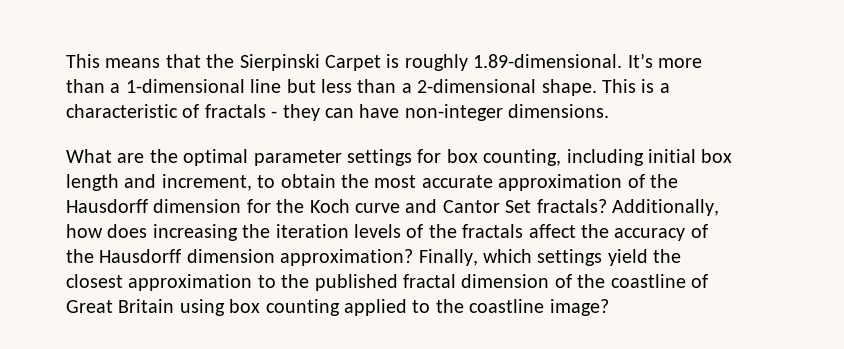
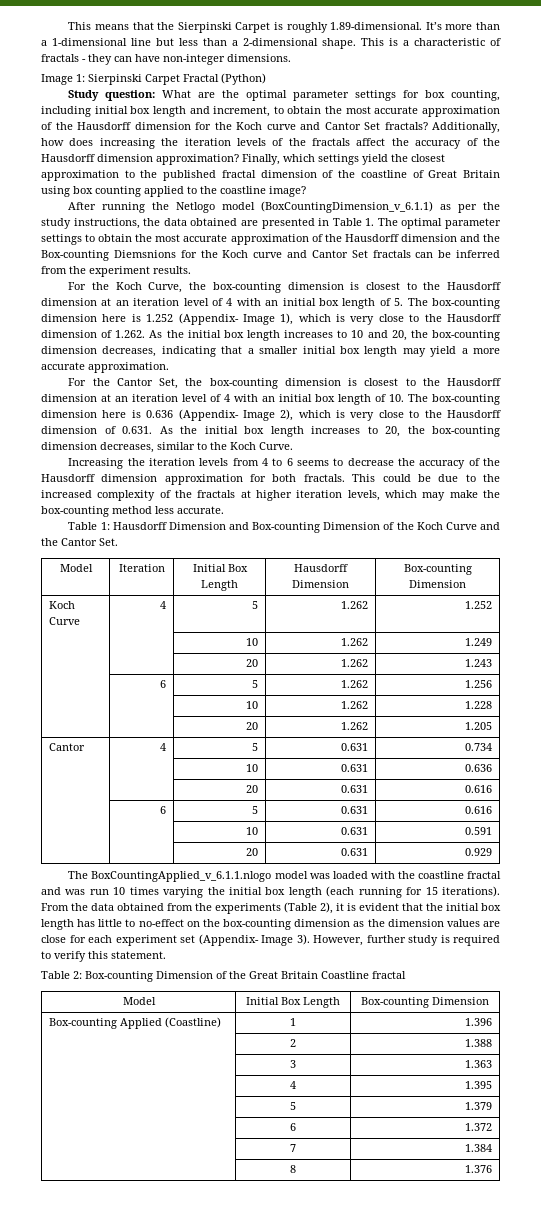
(610, 111) none -> [41,73,266,85] [68,90,156,101] Image 1: Sierpinski Carpet Fractal (Python) // Study question:
(609, 307) none -> [68,201,500,213] [41,218,501,229] [41,234,500,245] [41,250,500,261] [41,266,191,277] [68,282,501,293] [41,298,500,309] [41,313,501,325] [41,330,501,341] [41,346,501,357] [41,362,169,373] [68,378,502,389] [41,394,500,405] [41,409,501,421] [41,426,500,437] [41,442,293,453] [68,458,501,469] [41,474,501,485] [41,490,500,501] [41,506,224,517] [68,522,500,533] [41,538,118,546] [59,564,93,572] [118,564,165,572] [192,564,248,572] [201,580,238,591] [294,564,348,572] [292,580,349,588] [403,564,472,575] [409,580,466,588] [49,601,76,609] [49,617,81,625] [159,601,166,609] [251,601,258,609] [340,601,368,609] [464,601,492,609] [245,638,258,646] [340,638,368,646] [464,638,492,646] [245,659,258,667] [340,659,368,667] [464,659,492,667] [159,680,166,688] [251,680,258,688] [340,680,368,688] [464,680,492,688] [245,701,258,709] [340,701,368,709] [464,701,492,709] [245,722,258,730] [340,722,368,730] [464,722,492,730] [49,743,86,751] [159,743,166,751] [251,743,258,751] [340,743,368,751] [464,743,492,751] [245,764,258,772] [340,764,368,772] [464,764,492,772] [245,785,258,793] [340,785,368,793] [464,785,492,793] [159,806,166,814] [251,806,258,814] [340,806,368,814] [464,806,492,814] [245,827,258,835] [340,827,368,835] [464,827,492,835] [245,848,258,856] [340,848,368,856] [464,848,492,856] [68,871,501,882] [41,886,501,898] [41,902,501,914] [41,919,500,930] [41,934,500,946] [41,951,166,962] [41,971,406,982] [122,997,156,1005] [246,997,340,1008] [361,997,489,1008] [49,1017,222,1029] [290,1018,296,1026] [464,1018,492,1026] [290,1039,296,1047] [464,1039,492,1047] [290,1060,296,1068] [464,1060,492,1068] [290,1081,296,1089] [464,1081,492,1089] [290,1102,296,1110] [464,1102,492,1110] [290,1123,296,1131] [464,1123,492,1131] [290,1144,296,1152] [464,1144,492,1152] [290,1165,296,1173] [464,1165,492,1173] // After running the Netlogo model (BoxCountingDimension_v_6.1.1) as per the study instructions, the data obtained are presented in Table 1. The optimal parameter settings to obtain the most accurate approximation of the Hausdorff dimension and the Box-counting Diemsnions for the Koch curve and Cantor Set fractals can be inferred from the experiment results. // For the Koch Curve, the box-counting dimension is closest to the Hausdorff dimension at an iteration level of 4 with an initial box length of 5. The box-counting dimension here is 1.252 (Appendix- Image 1), which is very close to the Hausdorff dimension of 1.262. As the initial box length increases to 10 and 20, the box-counting dimension decreases, indicating that a smaller initial box length may yield a more accurate approximation. // For the Cantor Set, the box-counting dimension is closest to the Hausdorff dimension at an iteration level of 4 with an initial box length of 10. The box-counting dimension here is 0.636 (Appendix- Image 2), which is very close to the Hausdorff dimension of 0.631. As the initial box length increases to 20, the box-counting dimension decreases, similar to the Koch Curve. // Increasing the iteration levels from 4 to 6 seems to decrease the accuracy of the Hausdorff dimension approximation for both fractals. This could be due to the increased complexity of the fractals at higher iteration levels, which may make the box-counting method less accurate. // Table 1: Hausdorff Dimension and Box-counting Dimension of the Koch Curve and the Cantor Set. // Model | Iteration | Initial Box Length | Hausdorff Dimension | Box-counting Dimension // Koch Curve | 4 | 5 | 1.262 | 1.252 // | | 10 | 1.262 | 1.249 // | | 20 | 1.262 | 1.243 // | 6 | 5 | 1.262 | 1.256 // | | 10 | 1.262 | 1.228 // | | 20 | 1.262 | 1.205 // Cantor | 4 | 5 | 0.631 | 0.734 // | | 10 | 0.631 | 0.636 // | | 20 | 0.631 | 0.616 // | 6 | 5 | 0.631 | 0.616 // | | 10 | 0.631 | 0.591 // | | 20 | 0.631 | 0.929 // The BoxCountingApplied_v_6.1.1.nlogo model was loaded with the coastline fractal and was run 10 times varying the initial box length (each running for 15 iterations). From the data obtained from the experiments (Table 2), it is evident that the initial box length has little to no-effect on the box-counting dimension as the dimension values are close for each experiment set (Appendix- Image 3). However, further study is required to verify this statement. // Table 2: Box-counting Dimension of the Great Britain Coastline fractal // Model | Initial Box Length | Box-counting Dimension // Box-counting Applied (Coastline) | 1 | 1.396 // | 2 | 1.388 // | 3 | 1.363 // | 4 | 1.395 // | 5 | 1.379 // | 6 | 1.372 // | 7 | 1.384 // | 8 | 1.376

